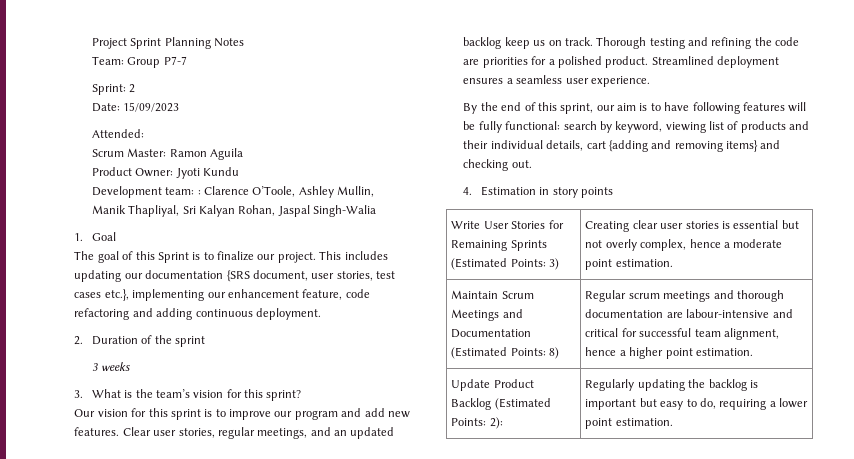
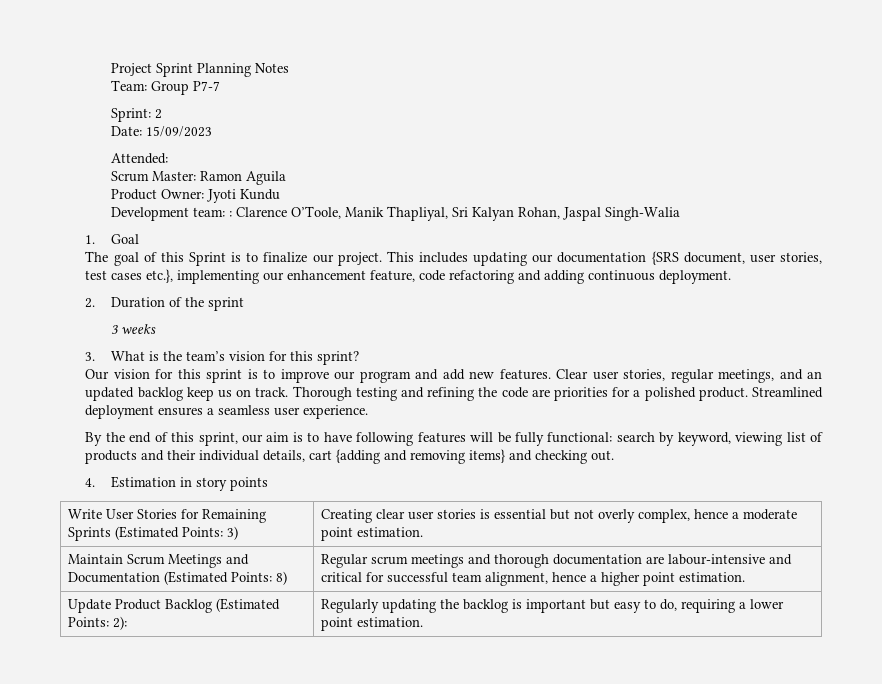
[298,186,374,198] Ashley Mullin, // -> (341, 212) none

